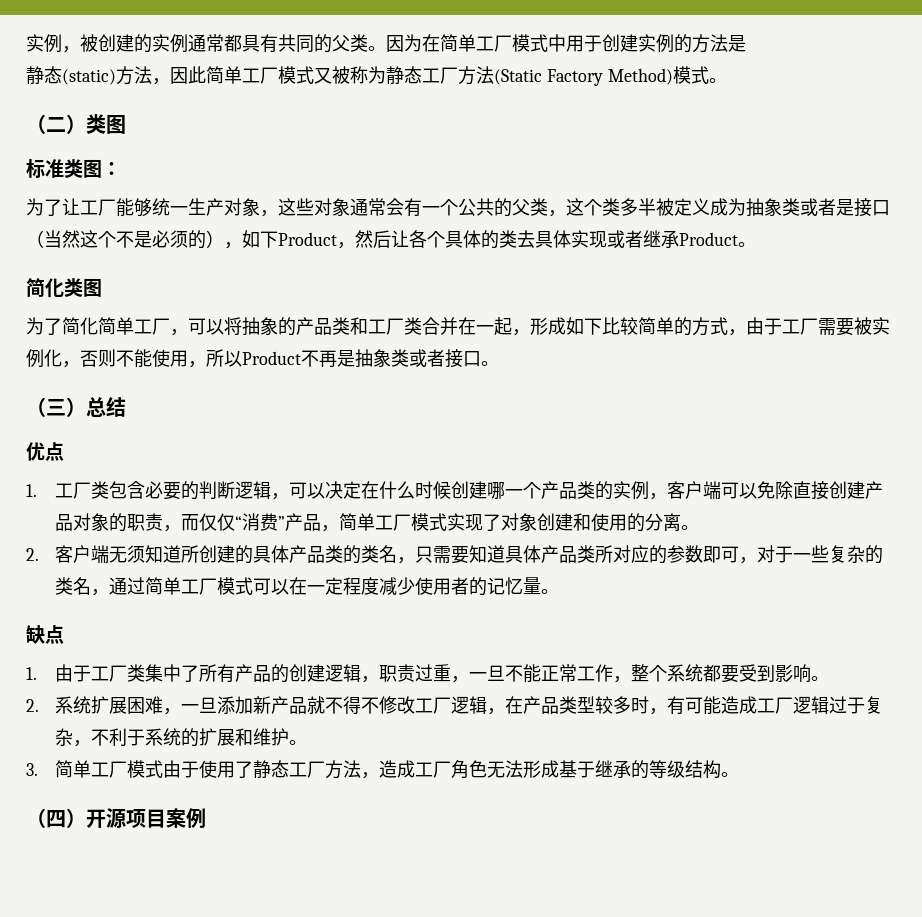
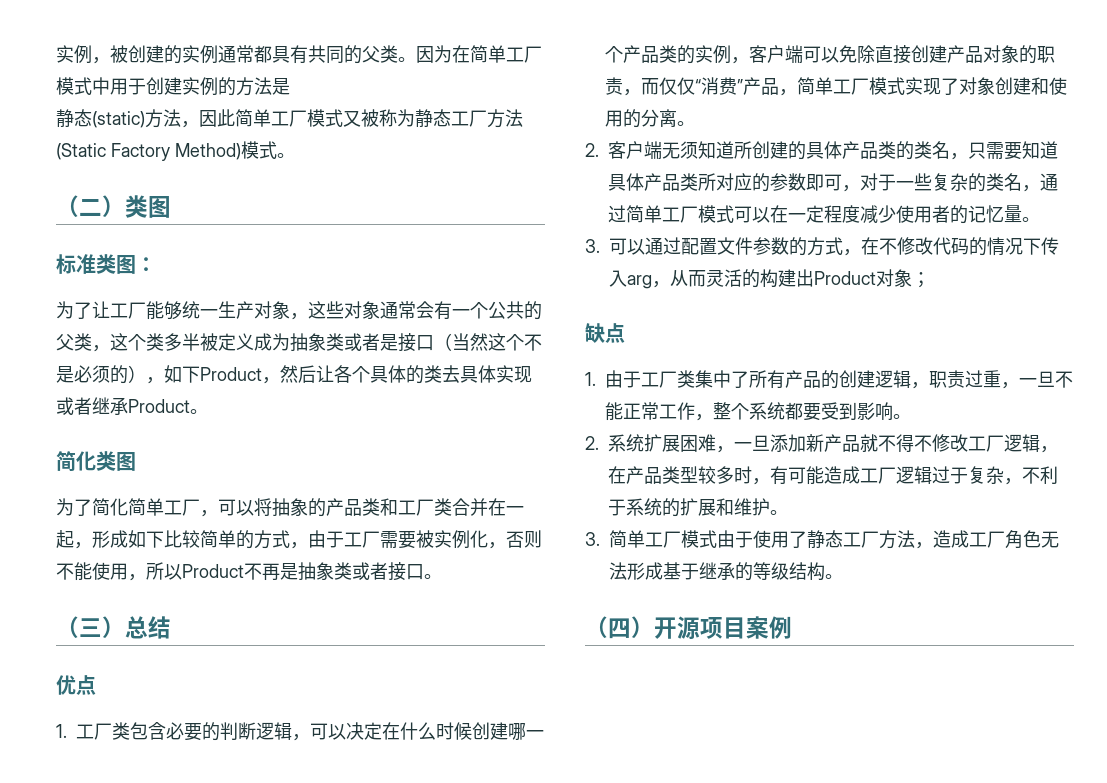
(559, 591) none -> [585,237,1059,256] [609,269,930,289] // 3.可以通过配置文件参数的方式，在不修改代码的情况下传入arg，从而灵活的构建出Product对象；

